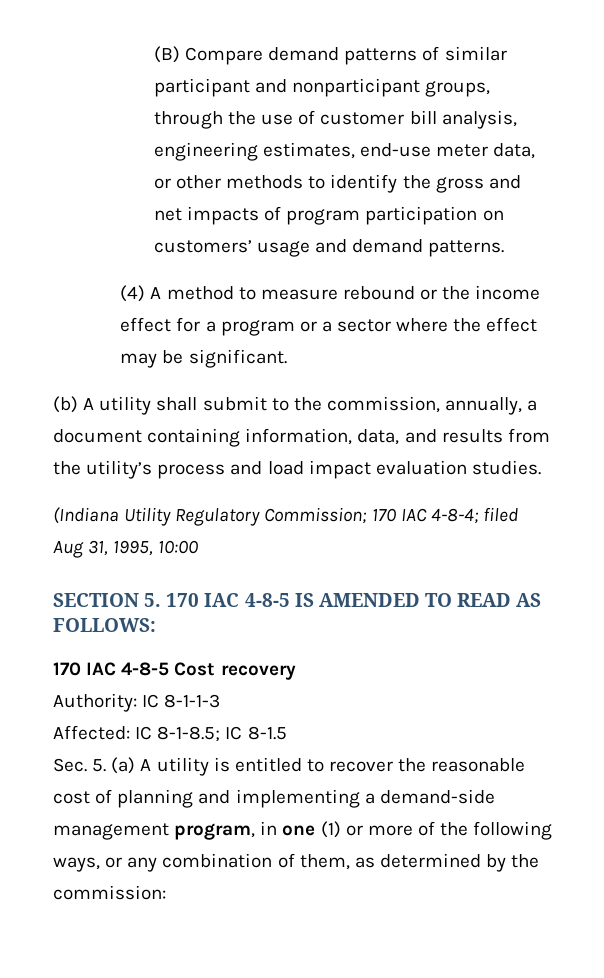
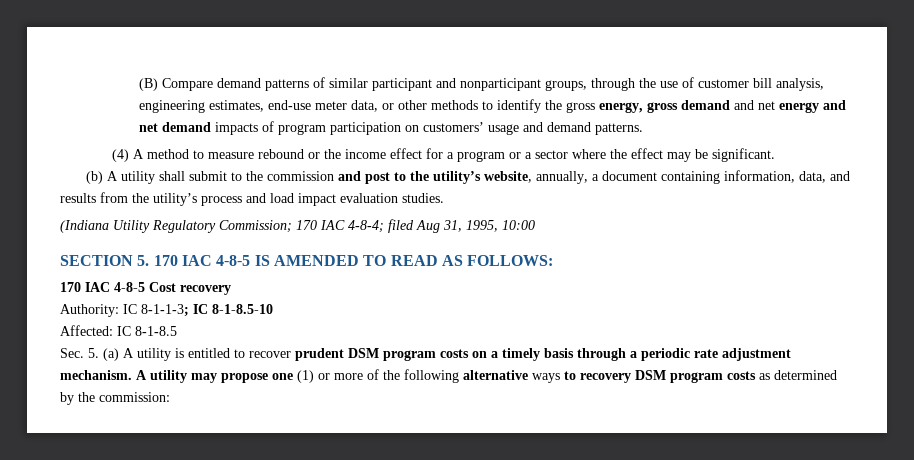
[488,175,521,189] [153,208,182,221] and net -> [598,100,846,113] [138,122,211,132] energy, gross demand and net energy and net demand
[326,396,440,413] commission, -> [266,171,532,184] commission and post to the utility’s website,
[164,694,221,708] 8-1-1-3 -> [141,304,273,317] 8-1-1-3; IC 8-1-8.5-10
[157,726,287,742] 8-1-8.5; IC 8-1.5 -> [135,326,177,336] 8-1-8.5
[398,758,526,772] [53,789,495,808] [53,821,278,840] the reasonable cost of planning and implementing a demand-side management program, in -> [295,348,791,361] [60,370,268,383] prudent DSM program costs on a timely basis through a periodic rate adjustment mechanism. A utility may propose
[53,853,350,872] ways, or any combination of them, -> [463,370,756,383] alternative ways to recovery DSM program costs

